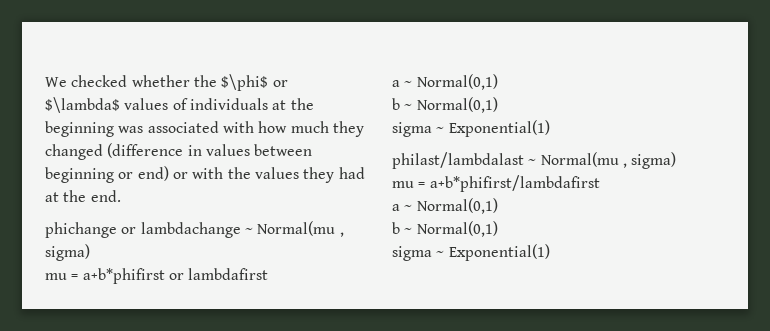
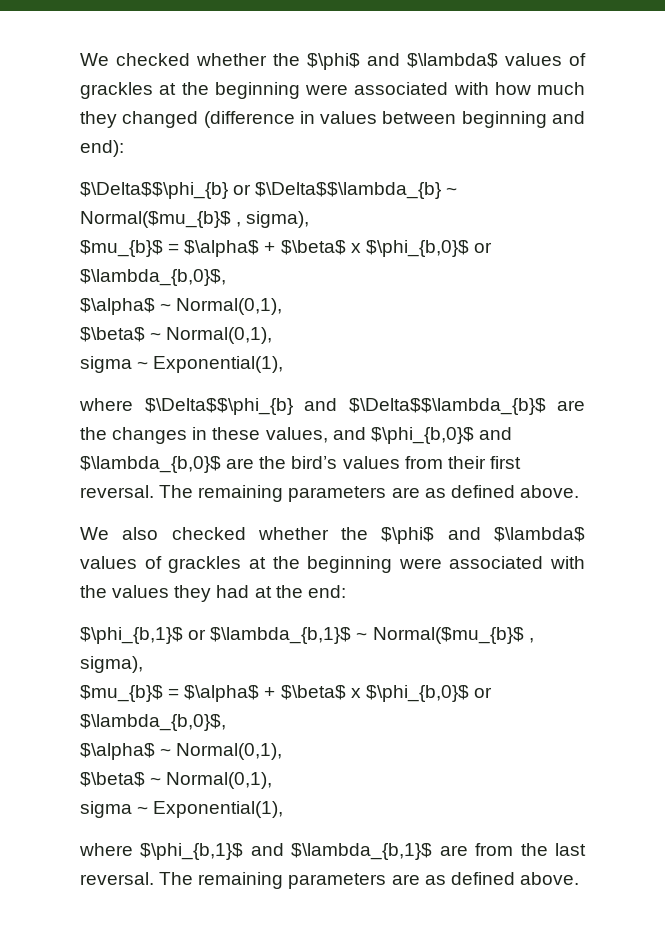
[272,80,288,87] [45,97,314,113] [45,121,144,137] or $\lambda$ values of individuals at the beginning was -> [367,53,586,68] [80,82,348,99] and $\lambda$ values of grackles at the beginning were
[118,166,188,181] or end) or -> [552,111,585,124] [80,140,124,157] [80,182,458,199] [80,211,310,228] [80,240,492,257] [80,269,226,286] [80,298,283,315] [80,327,273,344] [80,356,284,373] [79,398,585,415] [80,427,512,444] [80,456,521,473] [80,485,579,502] [80,527,585,544] [80,556,544,573] and end): // $\Delta$$\phi_{b} or $\Delta$$\lambda_{b} ~ Normal($mu_{b}$ , sigma), // $mu_{b}$ = $\alpha$ + $\beta$ x $\phi_{b,0}$ or $\lambda_{b,0}$, // $\alpha$ ~ Normal(0,1), // $\beta$ ~ Normal(0,1), // sigma ~ Exponential(1), // where $\Delta$$\phi_{b} and $\Delta$$\lambda_{b}$ are the changes in these values, and $\phi_{b,0}$ and $\lambda_{b,0}$ are the bird’s values from their first reversal. The remaining parameters are as defined above. // We also checked whether the $\phi$ and $\lambda$ values of grackles at the beginning were associated
[90,190,121,202] [45,221,344,238] [45,244,90,261] [45,268,269,284] [392,74,498,90] [392,97,498,113] [392,120,550,137] [392,152,677,169] [392,175,600,192] [392,198,498,214] [392,221,498,237] [392,244,550,261] end. // phichange or lambdachange ~ Normal(mu , sigma) // mu = a+b*phifirst or lambdafirst // a ~ Normal(0,1) // b ~ Normal(0,1) // sigma ~ Exponential(1) // philast/lambdalast ~ Normal(mu , sigma) // mu = a+b*phifirst/lambdafirst // a ~ Normal(0,1) // b ~ Normal(0,1) // sigma ~ Exponential(1) -> [307,585,346,598] [80,627,534,644] [80,656,143,673] [80,685,492,702] [80,714,226,731] [80,743,283,760] [80,772,273,789] [80,801,284,818] [79,843,586,860] [80,872,579,889] end: // $\phi_{b,1}$ or $\lambda_{b,1}$ ~ Normal($mu_{b}$ , sigma), // $mu_{b}$ = $\alpha$ + $\beta$ x $\phi_{b,0}$ or $\lambda_{b,0}$, // $\alpha$ ~ Normal(0,1), // $\beta$ ~ Normal(0,1), // sigma ~ Exponential(1), // where $\phi_{b,1}$ and $\lambda_{b,1}$ are from the last reversal. The remaining parameters are as defined above.

